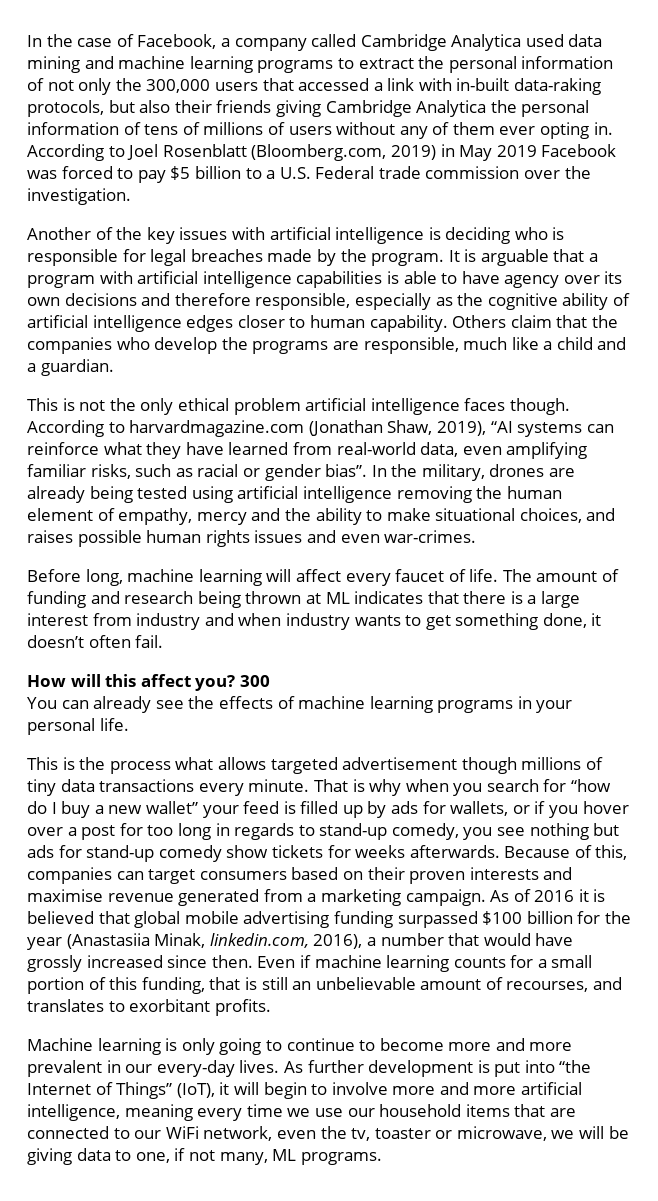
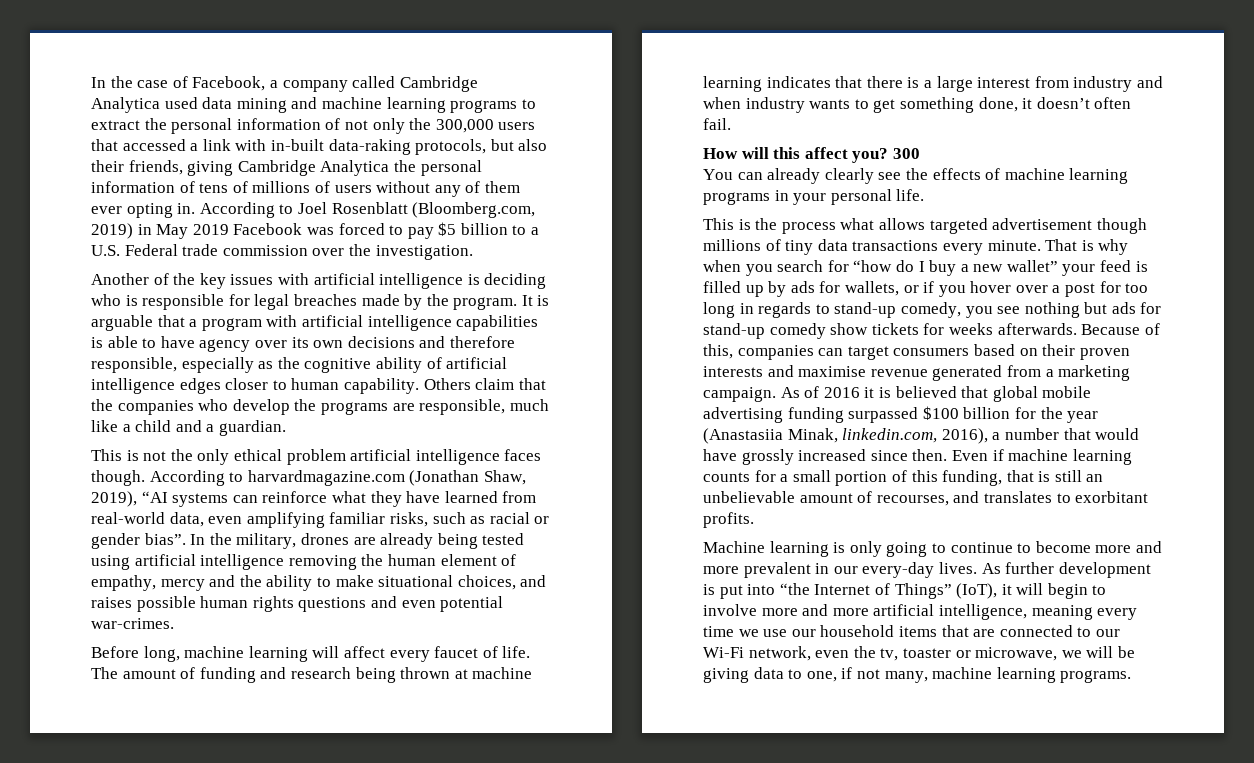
[216,100,272,113] friends -> [128,160,183,175] friends,
[254,530,303,543] issues -> [298,597,367,612] questions
(380, 538) none -> [440,596,504,612] potential
[325,592,350,604] ML -> [472,667,533,679] [703,76,762,92] machine learning
(152, 704) none -> [824,168,874,184] clearly
[165,1126,199,1139] WiFi -> [703,647,744,658] Wi-Fi
[272,1149,297,1161] ML -> [932,667,1056,683] machine learning

